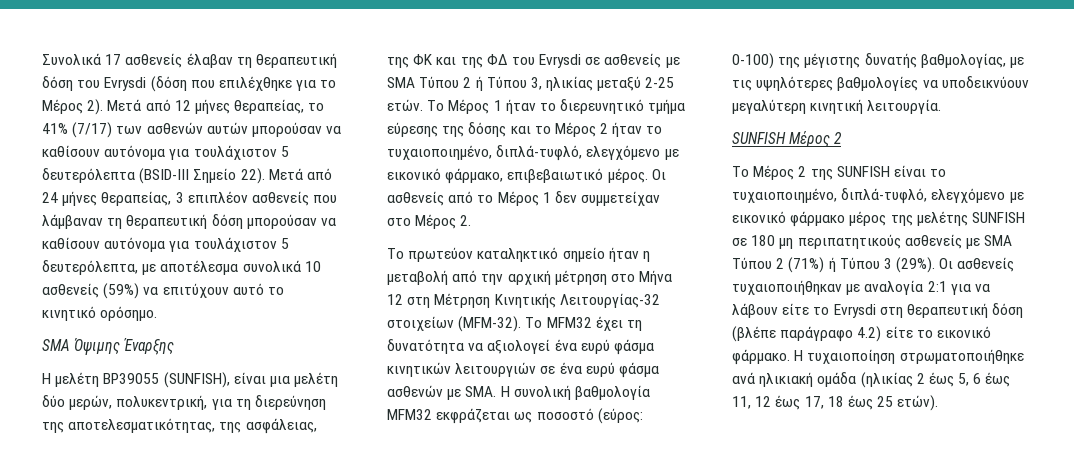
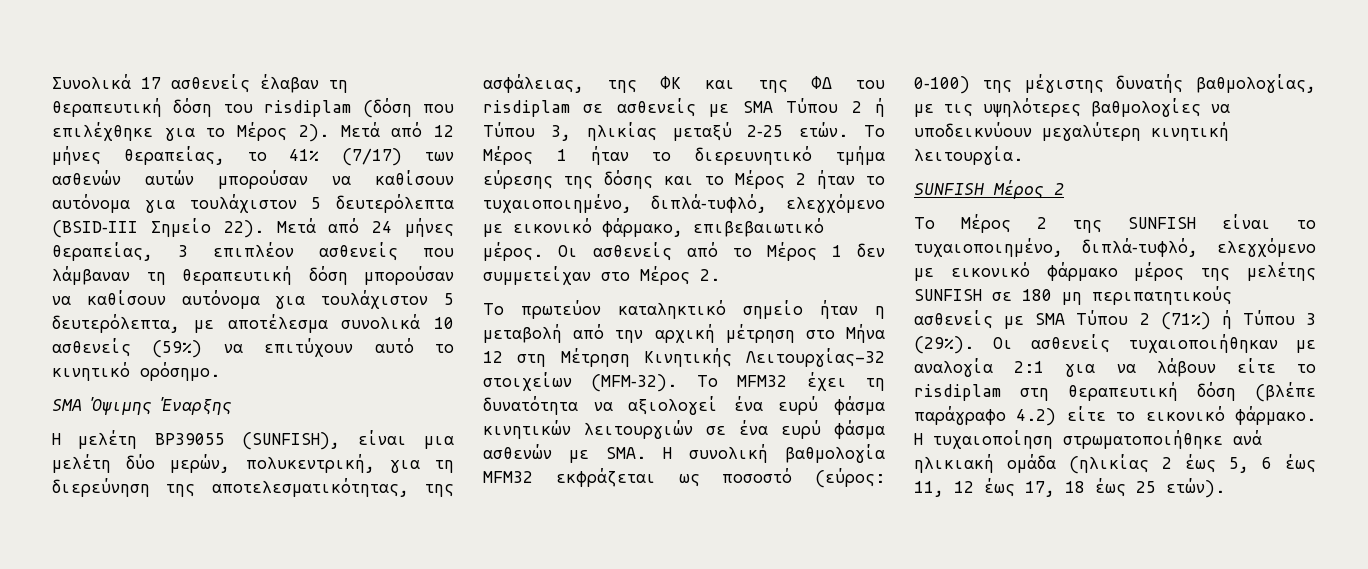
[104,77,147,91] Evrysdi -> [264,100,352,117] risdiplam
[539,54,582,68] Evrysdi -> [483,100,570,117] risdiplam
[833,304,876,318] Evrysdi -> [914,384,1001,401] risdiplam

